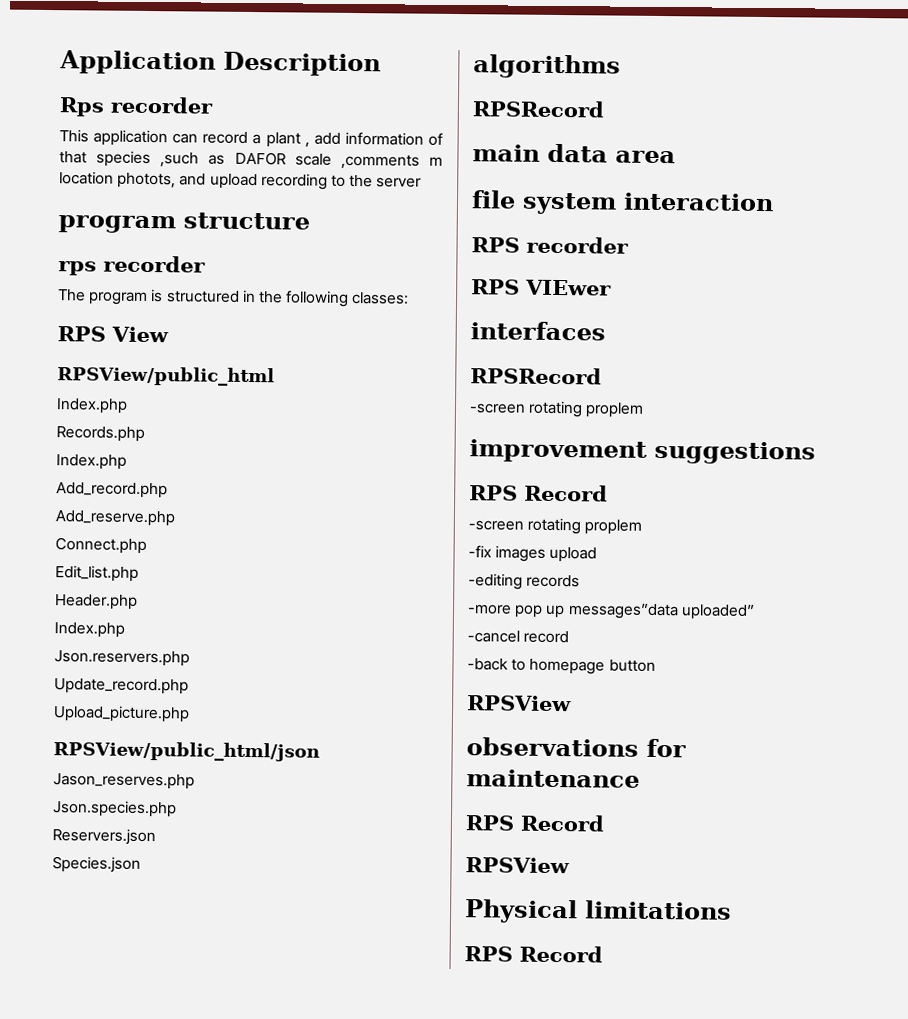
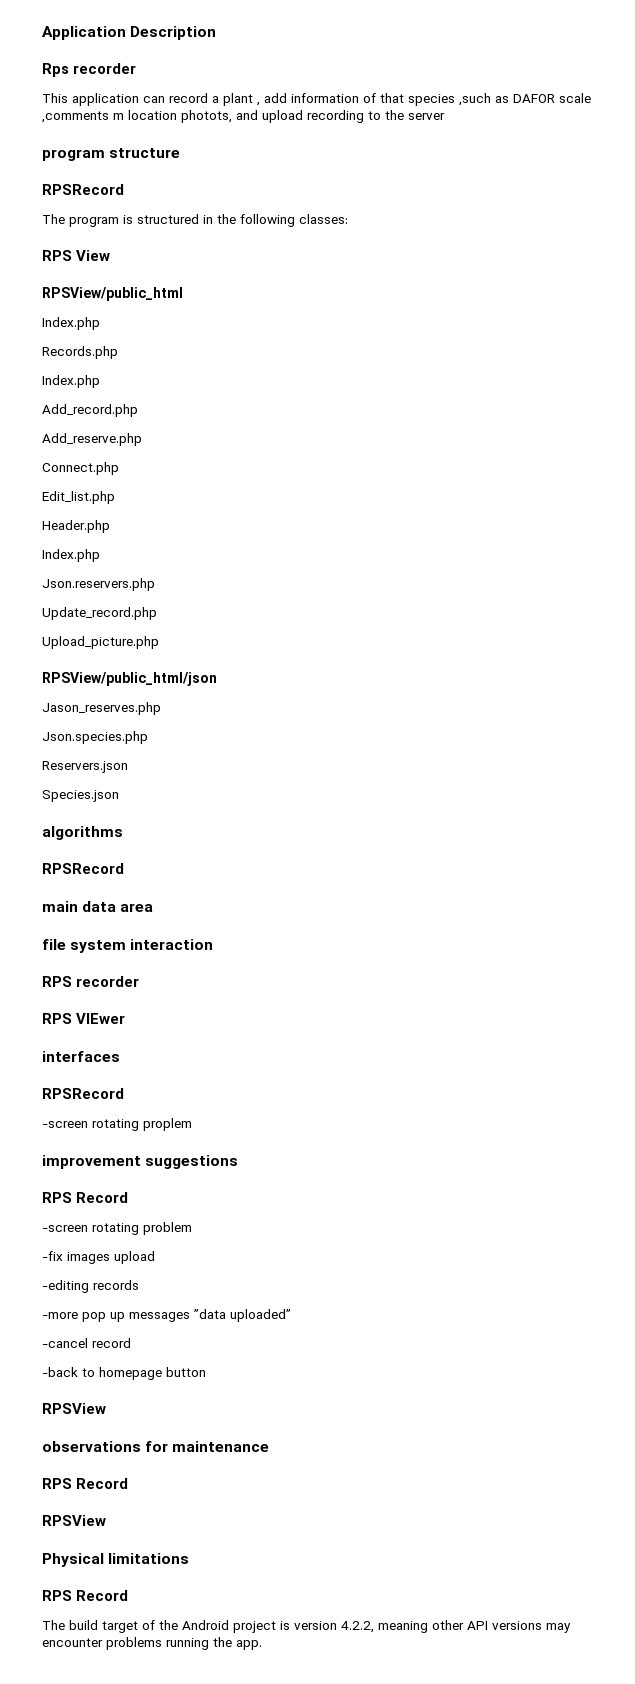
[58,255,206,276] rps recorder -> [42,184,124,195] RPSRecord
[584,519,643,535] proplem -> [143,1222,192,1235] problem
[567,603,679,620] messages”data -> [129,1309,226,1322] messages ”data
(603, 954) none -> [42,1620,571,1633] [42,1637,262,1650] // The build target of the Android project is version 4.2.2, meaning other API versions may encounter problems running the app.

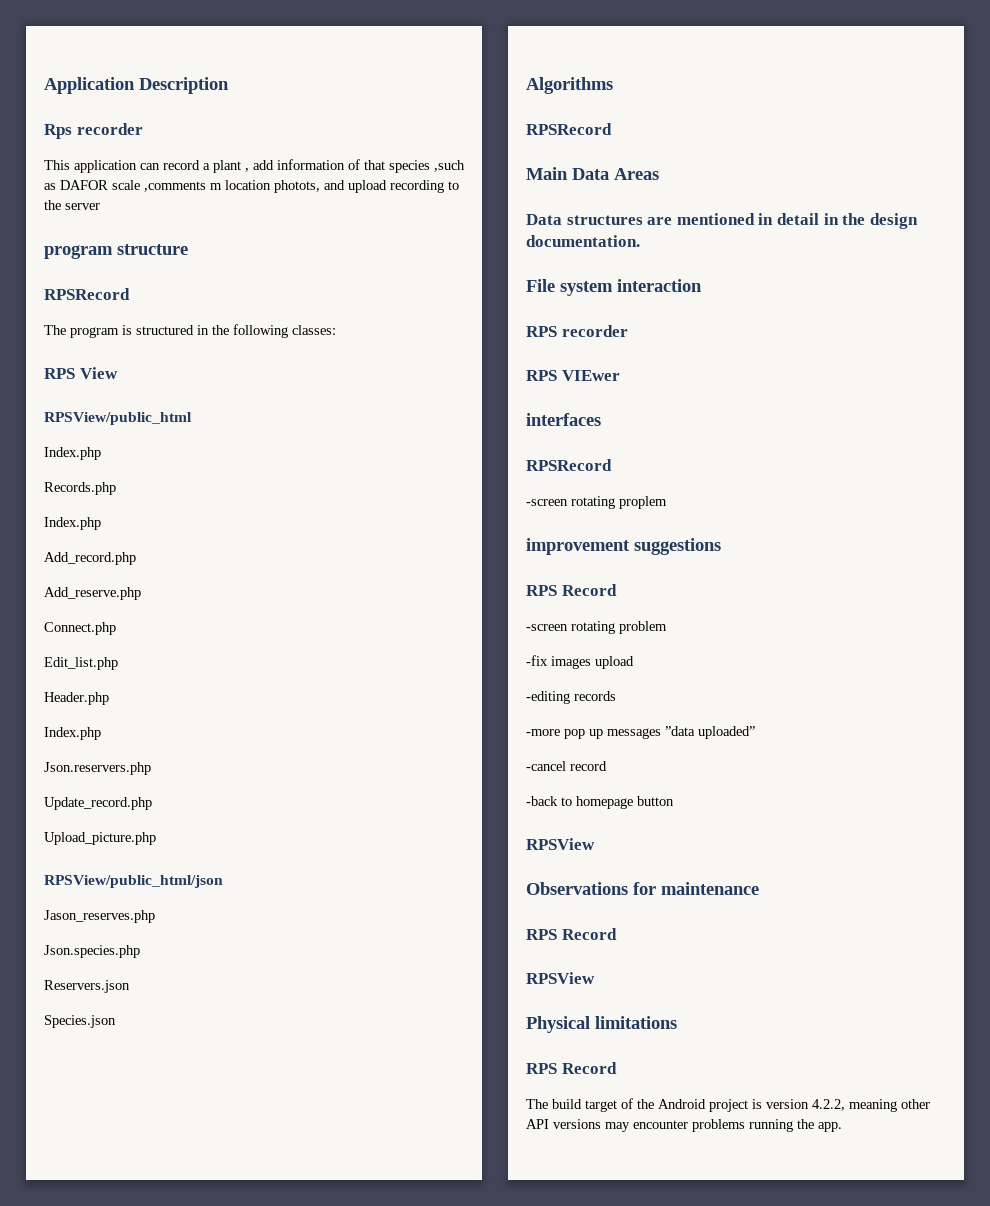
[42,826,123,840] [42,863,124,874] [42,901,154,912] [42,939,66,950] algorithms // RPSRecord // main data area // file -> [526,77,613,94] [526,123,612,135] [526,167,659,180] [526,213,918,229] [526,235,640,247] [526,279,555,292] Algorithms // RPSRecord // Main Data Areas // Data structures are mentioned in detail in the design documentation. // File
[42,1441,141,1452] observations -> [526,882,628,895] Observations

